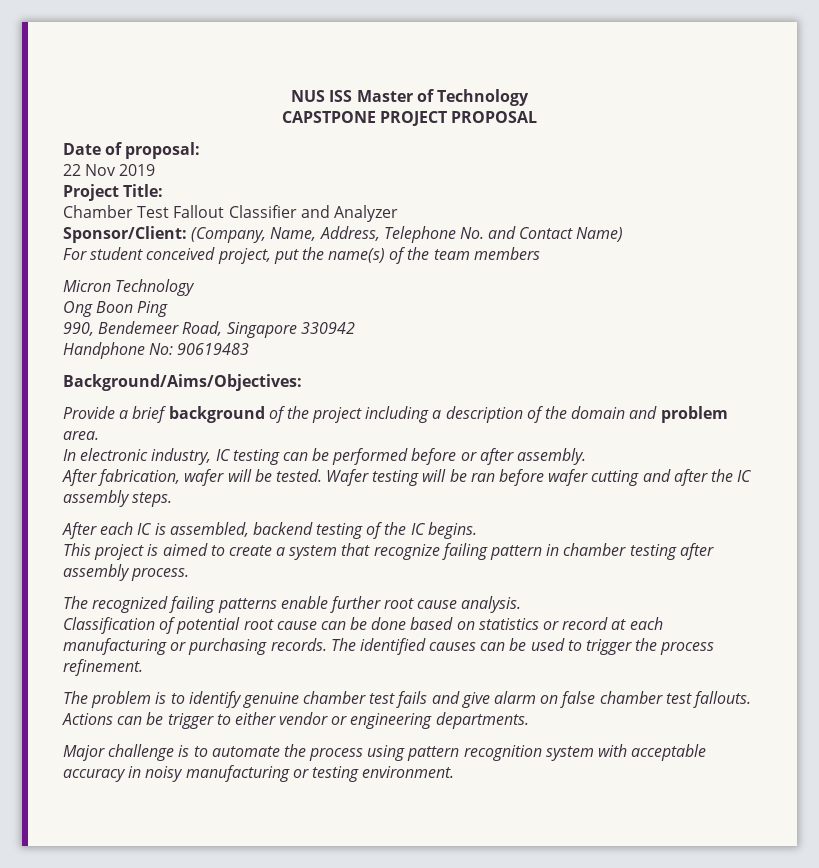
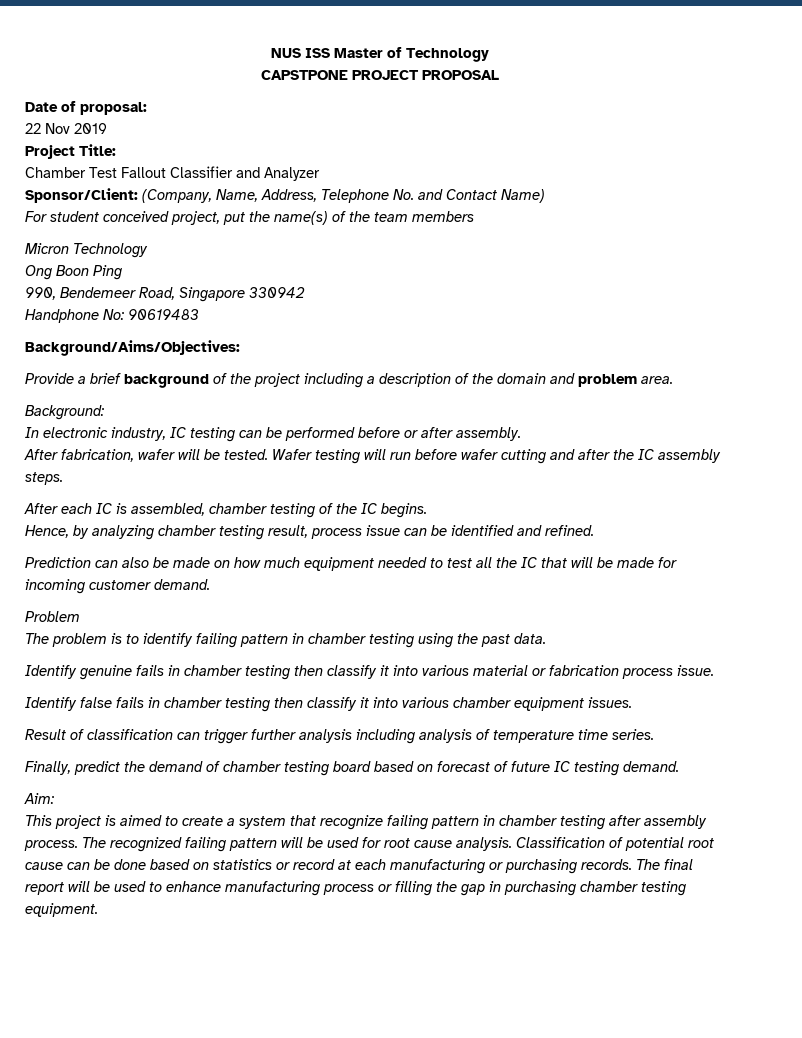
(99, 435) none -> [25,405,104,420] // Background:
[449,469,495,482] be ran -> [390,452,411,460] run
[252,522,313,535] backend -> [209,503,267,514] chamber
(477, 530) none -> [25,525,594,540] [25,557,677,571] [25,579,210,594] [25,611,80,622] [25,633,546,648] [25,665,714,680] [25,697,632,712] [25,729,654,744] [25,761,679,776] [24,793,54,804] // Hence, by analyzing chamber testing result, process issue can be identified and refined. // Prediction can also be made on how much equipment needed to test all the IC that will be made for incoming customer demand. // Problem // The problem is to identify failing pattern in chamber testing using the past data. // Identify genuine fails in chamber testing then classify it into various material or fabrication process issue. // Identify false fails in chamber testing then classify it into various chamber equipment issues. // Result of classification can trigger further analysis including analysis of temperature time series. // Finally, predict the demand of chamber testing board based on forecast of future IC testing demand. // Aim:
(190, 574) // -> (78, 845) none
[217,596,381,613] patterns enable further -> [229,837,381,851] pattern will be used for
(522, 604) // -> (512, 844) none
[359,638,715,655] [63,659,143,676] [63,691,751,708] [62,712,529,729] [63,744,707,761] [63,765,455,782] identified causes can be used to trigger the process refinement. // The problem is to identify genuine chamber test fails and give alarm on false chamber test fallouts. Actions can be trigger to either vendor or engineering departments. // Major challenge is to automate the process using pattern recognition system with acceptable accuracy in noisy manufacturing or testing environment. -> [664,859,693,870] [25,881,686,896] [25,903,98,917] final report will be used to enhance manufacturing process or filling the gap in purchasing chamber testing equipment.

